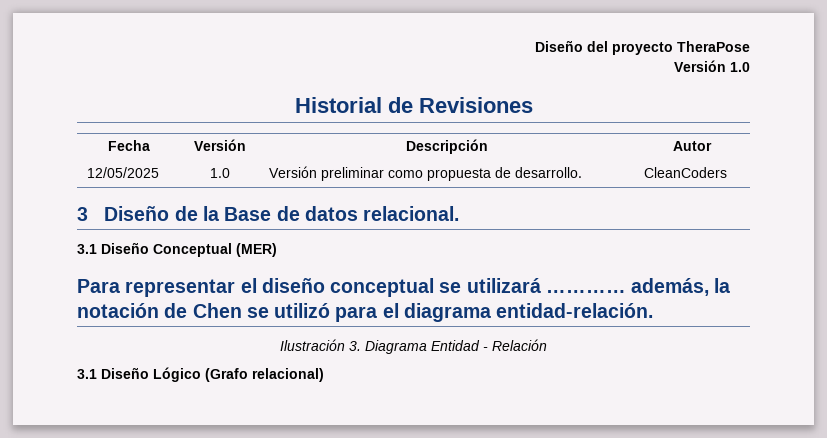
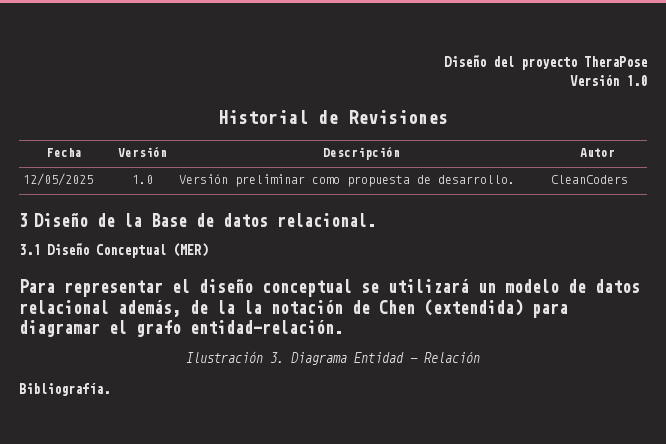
[545,278,731,296] [77,303,491,322] ………… además, la notación de Chen se utilizó para el diagrama -> [478,279,640,293] [19,299,568,318] [19,320,181,337] un modelo de datos relacional además, de la la notación de Chen (extendida) para diagramar el grafo
[77,367,324,382] 3.1 Diseño Lógico (Grafo relacional) -> [19,383,110,396] Bibliografía.

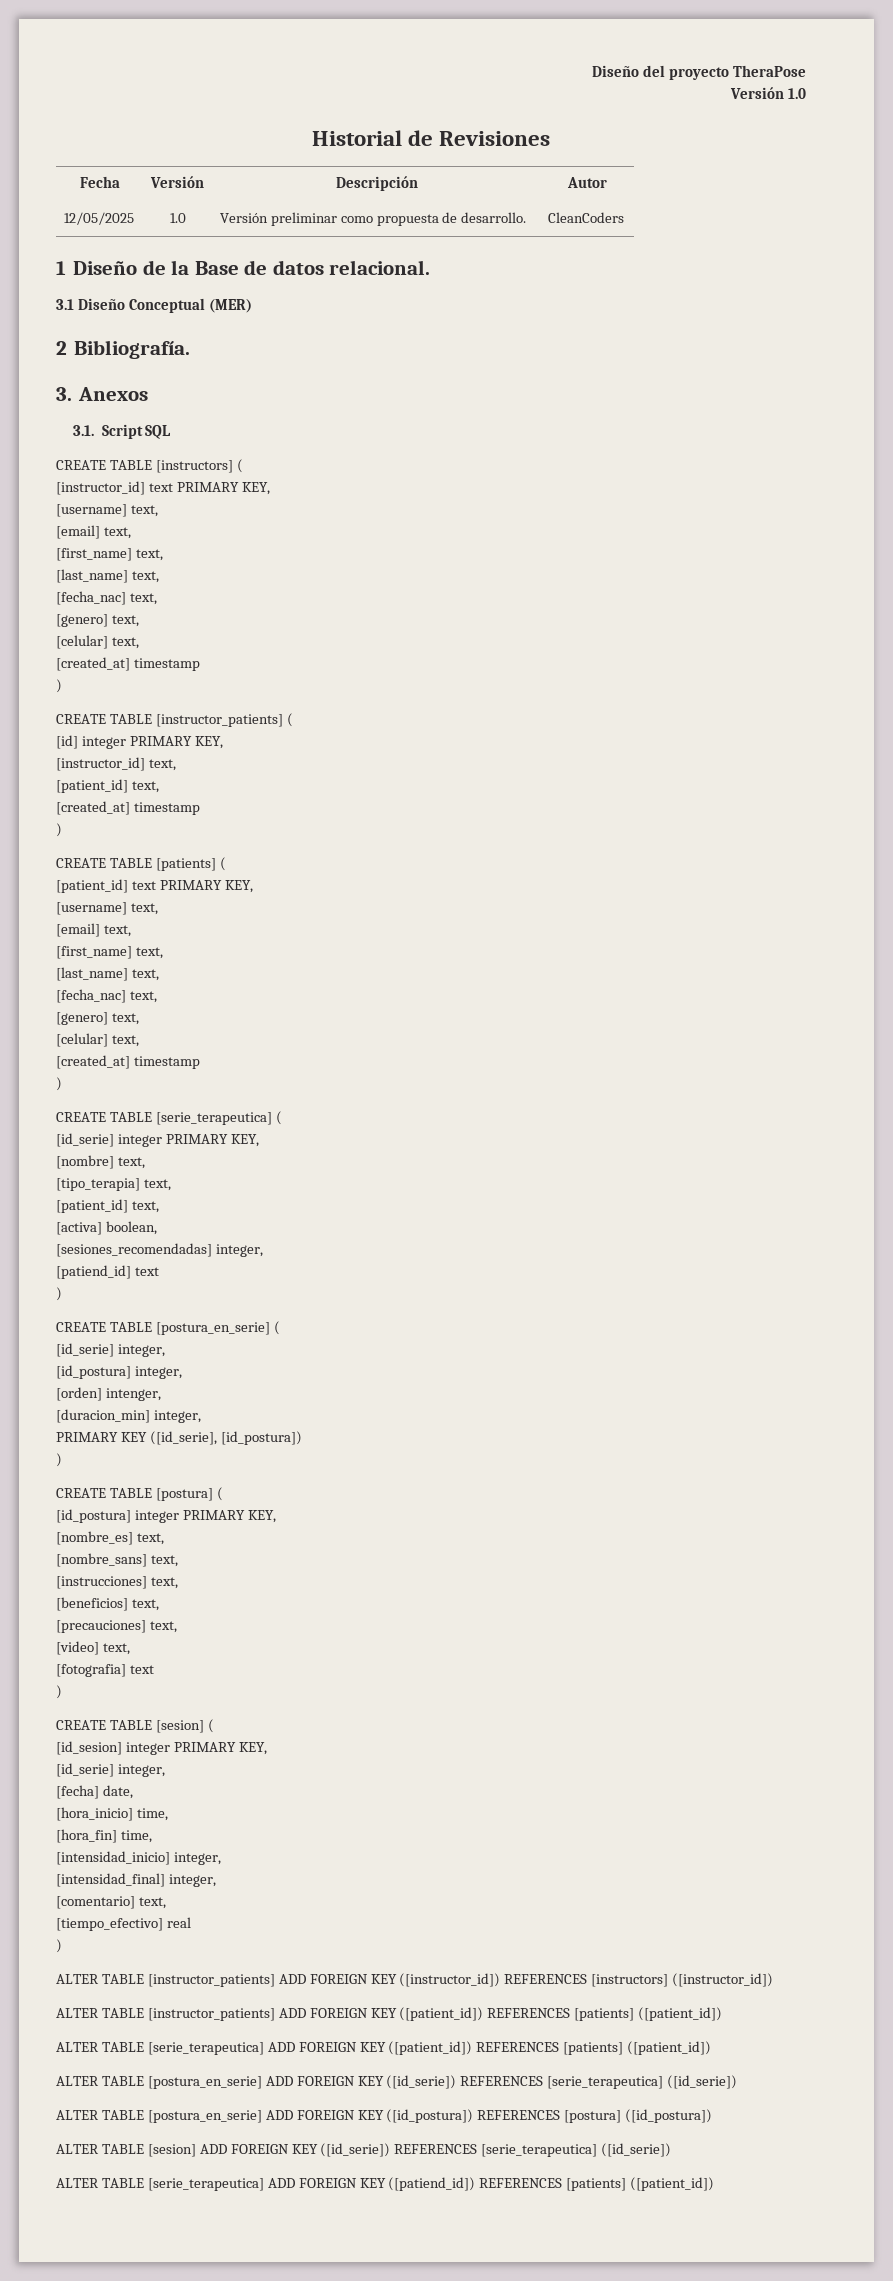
[19,213,28,227] 3 -> [56,261,66,275] 1
[19,279,640,297] [19,299,568,318] [19,320,343,337] [186,351,480,365] [19,383,110,396] Para representar el diseño conceptual se utilizará un modelo de datos relacional además, de la la notación de Chen (extendida) para diagramar el grafo entidad-relación. // Ilustración 3. Diagrama Entidad - Relación // Bibliografía. -> [56,340,191,359] [56,387,149,401] [73,424,172,439] [56,459,243,473] [56,481,270,495] [56,504,158,517] [56,525,131,539] [56,548,163,561] [56,569,159,583] [56,591,157,605] [56,614,139,627] [56,635,139,649] [56,657,200,671] [56,679,62,693] [56,713,293,727] [56,735,223,749] [56,757,176,771] [56,779,159,793] [56,801,200,815] [56,823,62,837] [56,857,226,871] [56,879,253,893] [56,902,158,915] [56,923,131,937] [56,946,163,959] [56,967,159,981] [56,989,157,1003] [56,1012,139,1025] [56,1033,139,1047] [56,1055,200,1069] [56,1077,62,1091] [56,1111,282,1125] [56,1133,259,1147] [56,1155,145,1169] [56,1178,171,1191] [56,1199,159,1213] [56,1221,157,1235] [56,1243,263,1257] [56,1265,159,1279] [56,1287,62,1301] [56,1321,280,1335] [56,1343,165,1357] [56,1365,182,1379] [56,1387,161,1401] [56,1409,201,1423] [56,1431,302,1445] [56,1453,62,1467] [56,1487,223,1501] [56,1509,276,1523] [56,1531,164,1545] [56,1553,178,1567] [56,1576,178,1589] [56,1597,159,1611] [56,1620,177,1633] [56,1641,130,1655] [56,1664,154,1677] [56,1685,62,1699] [56,1719,214,1733] [56,1741,267,1755] [56,1763,165,1777] [56,1785,133,1799] [56,1807,168,1821] [56,1829,152,1843] [56,1851,221,1865] [56,1873,216,1887] [56,1896,166,1909] [56,1917,191,1931] [56,1939,62,1953] [56,1973,774,1987] [56,2007,723,2021] [56,2041,712,2055] [56,2075,738,2089] [56,2109,713,2123] [56,2143,672,2157] [56,2177,715,2191] 2 Bibliografía. // 3. Anexos // 3.1. Script SQL // CREATE TABLE [instructors] ( // [instructor_id] text PRIMARY KEY, // [username] text, // [email] text, // [first_name] text, // [last_name] text, // [fecha_nac] text, // [genero] text, // [celular] text, // [created_at] timestamp // ) // CREATE TABLE [instructor_patients] ( // [id] integer PRIMARY KEY, // [instructor_id] text, // [patient_id] text, // [created_at] timestamp // ) // CREATE TABLE [patients] ( // [patient_id] text PRIMARY KEY, // [username] text, // [email] text, // [first_name] text, // [last_name] text, // [fecha_nac] text, // [genero] text, // [celular] text, // [created_at] timestamp // ) // CREATE TABLE [serie_terapeutica] ( // [id_serie] integer PRIMARY KEY, // [nombre] text, // [tipo_terapia] text, // [patient_id] text, // [activa] boolean, // [sesiones_recomendadas] integer, // [patiend_id] text // ) // CREATE TABLE [postura_en_serie] ( // [id_serie] integer, // [id_postura] integer, // [orden] intenger, // [duracion_min] integer, // PRIMARY KEY ([id_serie], [id_postura]) // ) // CREATE TABLE [postura] ( // [id_postura] integer PRIMARY KEY, // [nombre_es] text, // [nombre_sans] text, // [instrucciones] text, // [beneficios] text, // [precauciones] text, // [video] text, // [fotografia] text // ) // CREATE TABLE [sesion] ( // [id_sesion] integer PRIMARY KEY, // [id_serie] integer, // [fecha] date, // [hora_inicio] time, // [hora_fin] time, // [intensidad_inicio] integer, // [intensidad_final] integer, // [comentario] text, // [tiempo_efectivo] real // ) // ALTER TABLE [instructor_patients] ADD FOREIGN KEY ([instructor_id]) REFERENCES [instructors] ([instructor_id]) // ALTER TABLE [instructor_patients] ADD FOREIGN KEY ([patient_id]) REFERENCES [patients] ([patient_id]) // ALTER TABLE [serie_terapeutica] ADD FOREIGN KEY ([patient_id]) REFERENCES [patients] ([patient_id]) // ALTER TABLE [postura_en_serie] ADD FOREIGN KEY ([id_serie]) REFERENCES [serie_terapeutica] ([id_serie]) // ALTER TABLE [postura_en_serie] ADD FOREIGN KEY ([id_postura]) REFERENCES [postura] ([id_postura]) // ALTER TABLE [sesion] ADD FOREIGN KEY ([id_serie]) REFERENCES [serie_terapeutica] ([id_serie]) // ALTER TABLE [serie_terapeutica] ADD FOREIGN KEY ([patiend_id]) REFERENCES [patients] ([patient_id])

